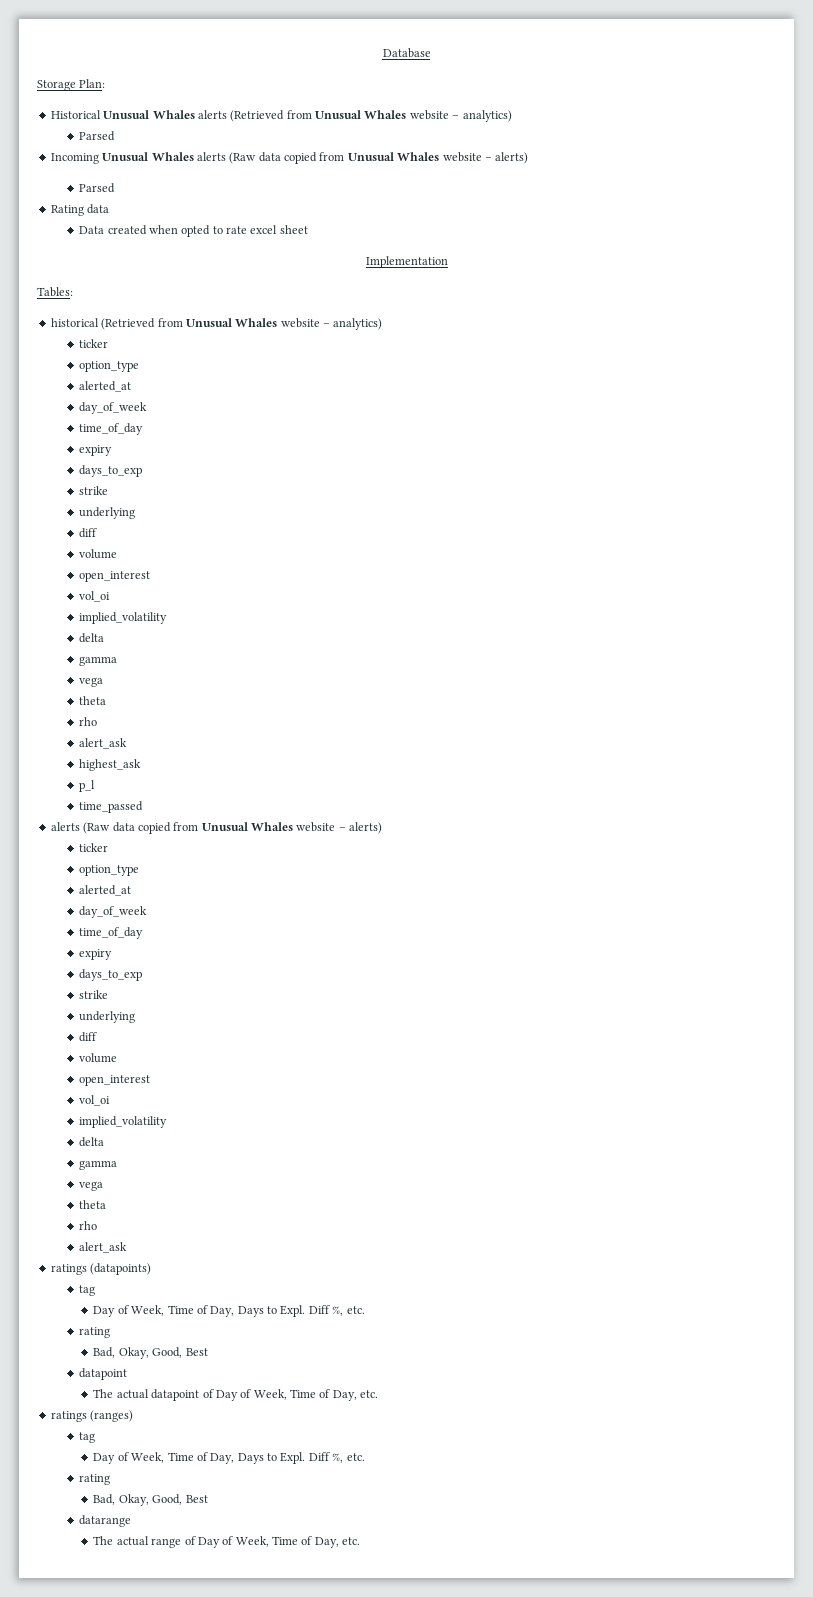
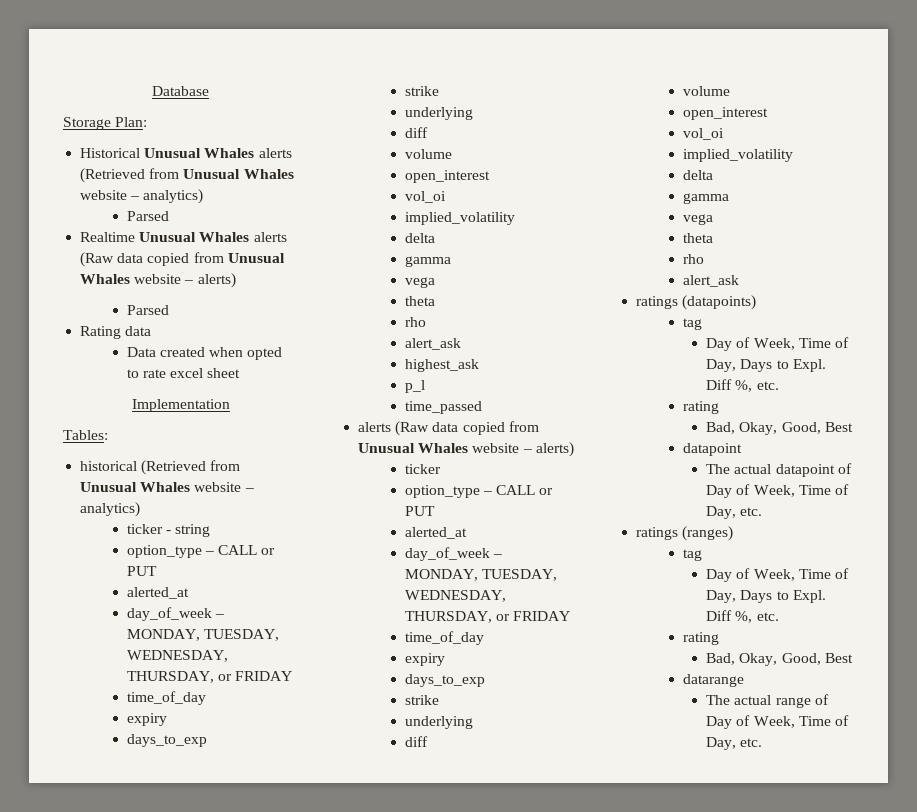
[50,153,99,164] Incoming -> [80,232,136,242] Realtime
[79,361,140,372] [79,381,132,392] [79,402,148,414] // option_type // alerted_at // day_of_week -> [166,524,211,537] [126,545,276,558] [126,566,157,576] [126,587,189,599] [126,607,225,621] [126,629,280,641] [126,650,228,662] [126,671,293,683] - string // option_type – CALL or PUT // alerted_at // day_of_week – MONDAY, TUESDAY, WEDNESDAY, THURSDAY, or FRIDAY
[79,885,132,896] [79,906,148,918] // alerted_at // day_of_week -> [483,485,554,495] [404,506,435,516] [404,527,467,539] [404,547,503,561] [404,569,558,581] [404,590,506,602] [404,611,571,623] – CALL or PUT // alerted_at // day_of_week – MONDAY, TUESDAY, WEDNESDAY, THURSDAY, or FRIDAY

